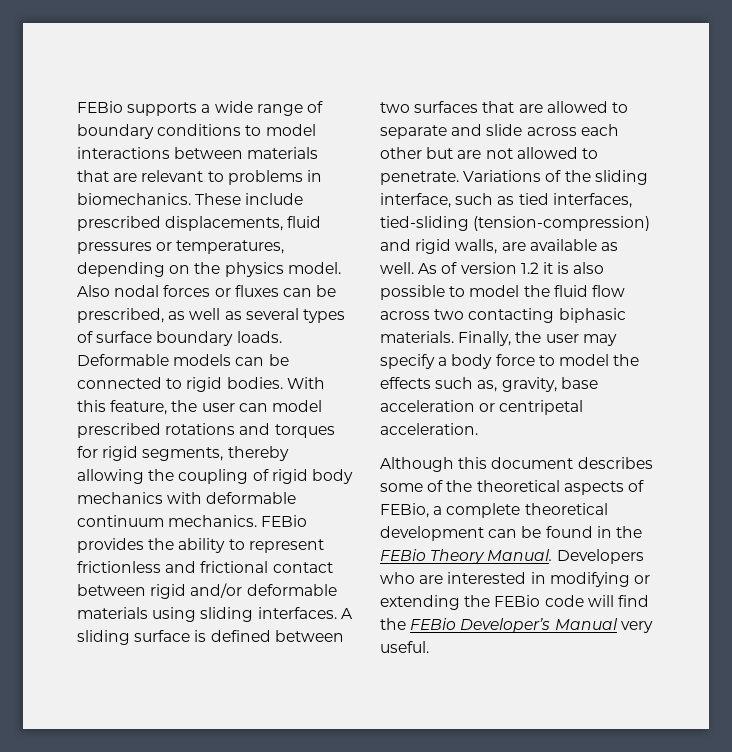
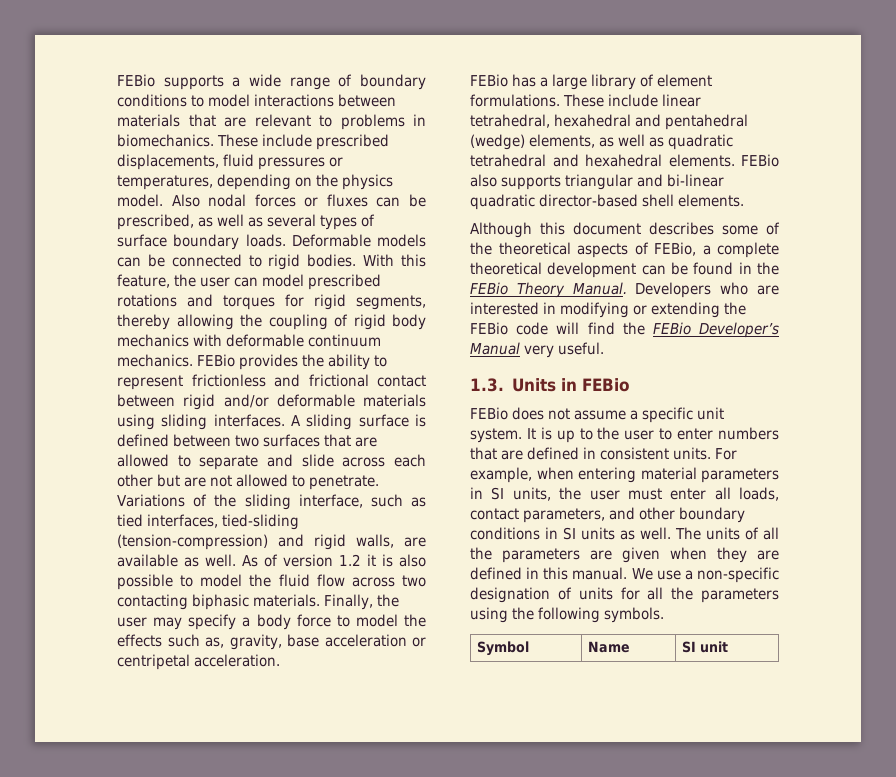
(478, 429) none -> [470,74,713,90] [470,94,702,107] [470,114,749,130] [470,134,734,150] [470,154,779,167] [470,174,725,190] [470,194,745,210] // FEBio has a large library of element formulations. These include linear tetrahedral, hexahedral and pentahedral (wedge) elements, as well as quadratic tetrahedral and hexahedral elements. FEBio also supports triangular and bi-linear quadratic director-based shell elements.
(429, 647) none -> [470,378,630,392] [470,407,725,423] [470,427,779,443] [470,447,738,460] [470,467,779,483] [470,487,779,501] [470,507,746,523] [470,527,779,540] [470,547,779,563] [470,567,779,583] [470,587,779,603] [470,607,665,623] [477,641,530,656] [588,641,631,653] [682,641,729,653] // 1.3. Units in FEBio // FEBio does not assume a specific unit system. It is up to the user to enter numbers that are defined in consistent units. For example, when entering material parameters in SI units, the user must enter all loads, contact parameters, and other boundary conditions in SI units as well. The units of all the parameters are given when they are defined in this manual. We use a non-specific designation of units for all the parameters using the following symbols. // Symbol | Name | SI unit

